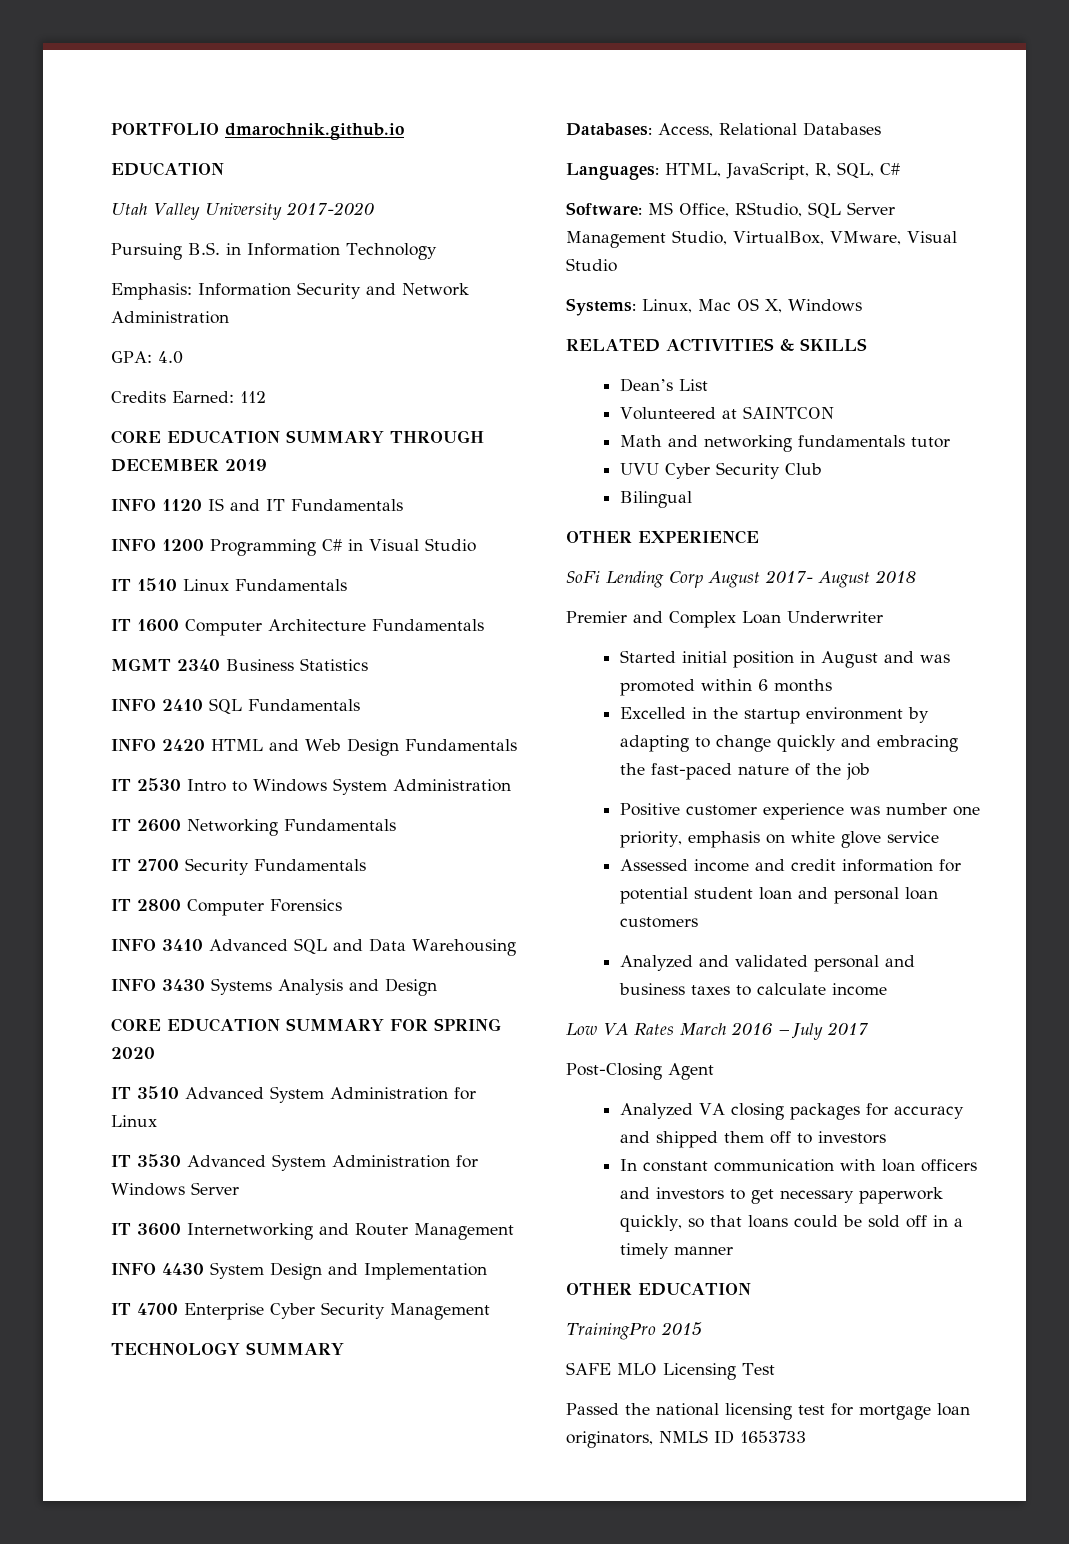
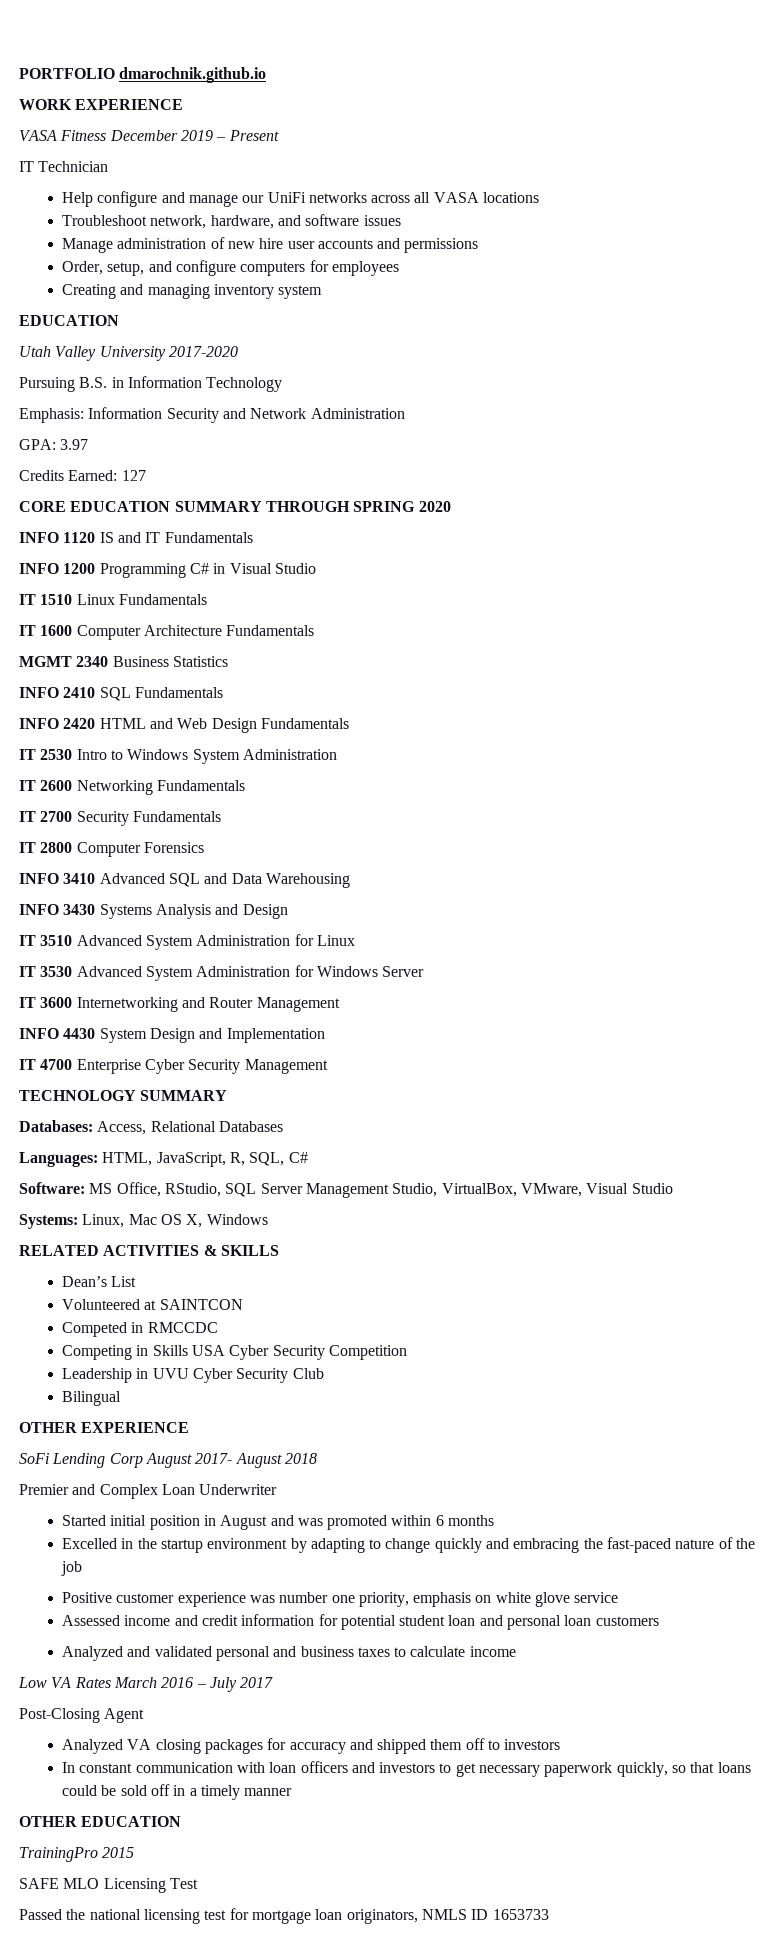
(404, 131) none -> [19,99,184,110] [19,130,279,141] [19,161,109,172] [61,191,540,207] [61,214,401,229] [61,237,479,253] [61,260,399,276] [61,284,323,299] // WORK EXPERIENCE // VASA Fitness December 2019 – Present // IT Technician // Help configure and manage our UniFi networks across all VASA locations // Troubleshoot network, hardware, and software issues // Manage administration of new hire user accounts and permissions // Order, setup, and configure computers for employees // Creating and managing inventory system
[157,351,183,364] 4.0 -> [60,439,89,450] 3.97
[240,391,266,403] 112 -> [121,470,146,481] 127
[111,458,267,472] DECEMBER 2019 -> [353,501,451,512] SPRING 2020
[111,1018,501,1032] [111,1047,155,1059] // CORE EDUCATION SUMMARY FOR SPRING 2020 -> (288, 911) none
[619,435,950,452] Math and networking fundamentals tutor // -> [61,1322,218,1337] [61,1345,407,1360] [61,1368,149,1383] Competed in RMCCDC // Competing in Skills USA Cyber Security Competition // Leadership in

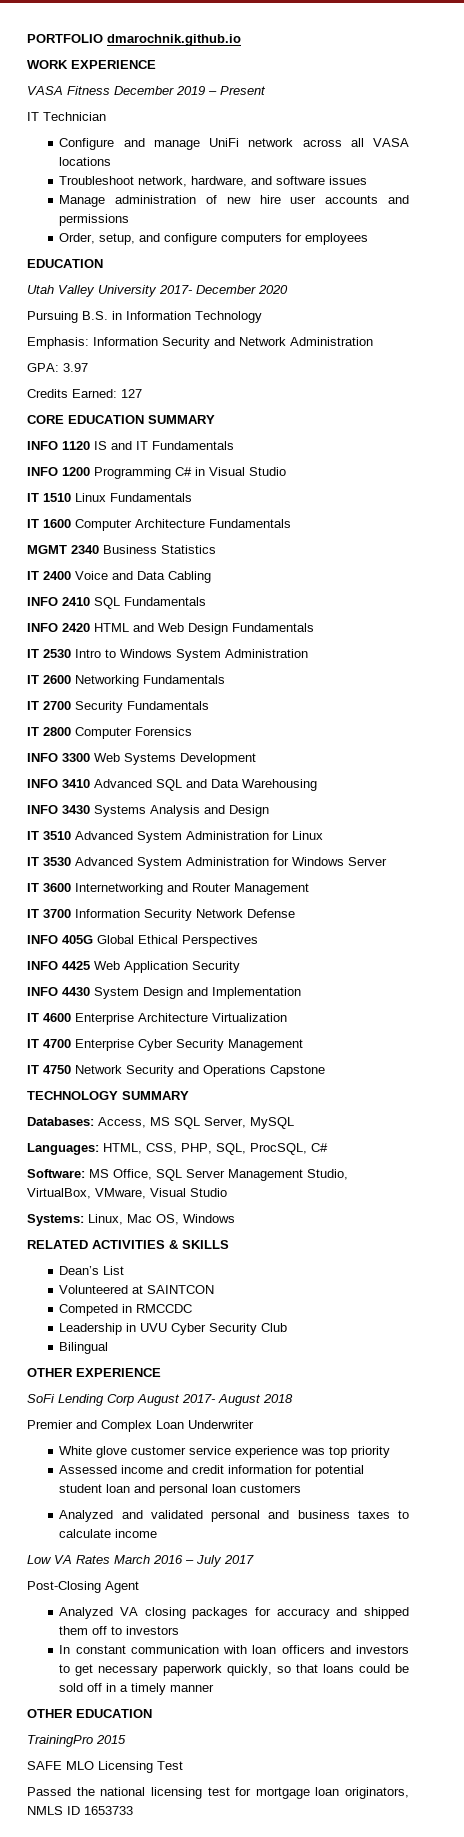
[61,191,367,207] Help configure and manage our UniFi networks -> [59,138,294,150] Configure and manage UniFi network
[61,284,323,299] // Creating and managing inventory system -> (369, 239) none
[168,346,238,357] 2017-2020 -> [159,285,288,294] 2017- December 2020
[265,501,451,512] THROUGH SPRING 2020 -> (215, 419) none
(228, 661) none -> [27,571,211,583] // IT 2400 Voice and Data Cabling
(204, 847) none -> [27,753,256,765] // INFO 3300 Web Systems Development
(340, 1004) none -> [27,909,295,921] [27,935,258,947] [27,961,240,973] // IT 3700 Information Security Network Defense // INFO 405G Global Ethical Perspectives // INFO 4425 Web Application Security
(325, 1035) none -> [27,1013,287,1025] // IT 4600 Enterprise Architecture Virtualization
[19,1090,228,1101] [19,1120,283,1135] [19,1152,285,1167] TECHNOLOGY SUMMARY // Databases: Access, Relational Databases // Languages: HTML, JavaScript, R, SQL, -> [27,1065,325,1077] [27,1091,189,1100] [27,1117,294,1129] [27,1143,307,1155] IT 4750 Network Security and Operations Capstone // TECHNOLOGY SUMMARY // Databases: Access, MS SQL Server, MySQL // Languages: HTML, CSS, PHP, SQL, ProcSQL,
[164,1183,221,1197] RStudio, -> (152, 1174) none
[160,1214,203,1228] OS X, -> [156,1214,179,1225] OS,
[61,1345,407,1360] // Competing in Skills USA Cyber Security Competition -> (193, 1308) none
[61,1515,495,1530] [61,1537,756,1553] [60,1561,82,1576] [61,1592,619,1607] Started initial position in August and was promoted within 6 months // Excelled in the startup environment by adapting to change quickly and embracing the fast-paced nature of the job // Positive customer experience was number one priority, emphasis on white glove service -> [59,1446,391,1458] White glove customer service experience was top priority

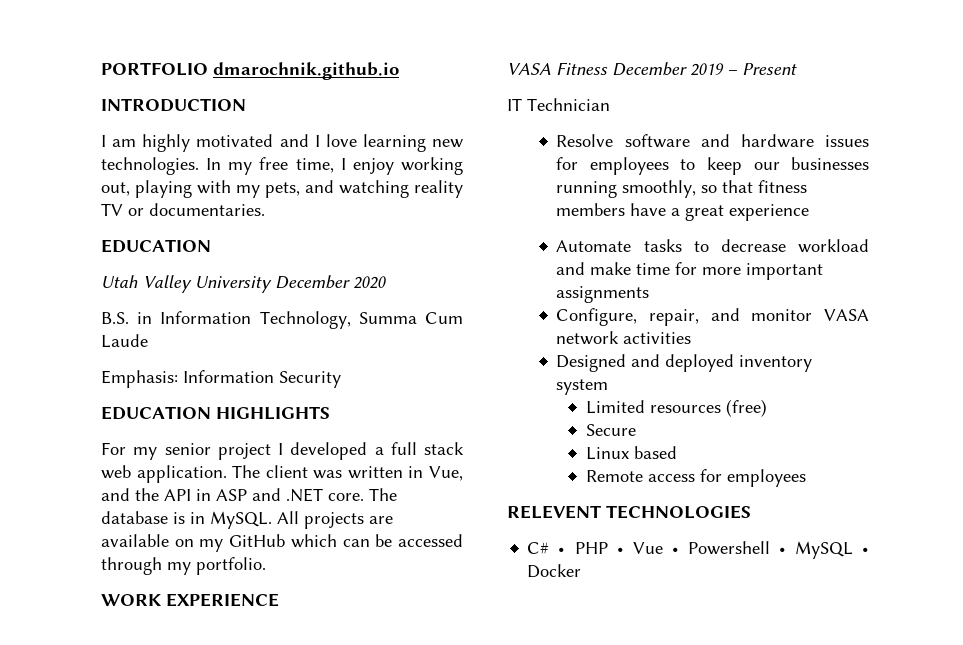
(241, 40) none -> [101,98,246,112] [101,134,463,152] [101,157,463,175] [101,180,463,198] [101,203,265,216] [101,239,211,253] [101,275,386,293] [101,311,463,329] [101,334,148,348] [101,370,341,388] [101,406,330,420] [101,442,464,460] [101,465,463,483] [101,488,397,502] [101,511,393,529] [101,534,463,552] [101,557,266,575] // INTRODUCTION // I am highly motivated and I love learning new technologies. In my free time, I enjoy working out, playing with my pets, and watching reality TV or documentaries. // EDUCATION // Utah Valley University December 2020 // B.S. in Information Technology, Summa Cum Laude // Emphasis: Information Security // EDUCATION HIGHLIGHTS // For my senior project I developed a full stack web application. The client was written in Vue, and the API in ASP and .NET core. The database is in MySQL. All projects are available on my GitHub which can be accessed through my portfolio.
[59,138,410,150] [59,157,112,166] [59,176,368,187] [59,195,409,207] [59,214,130,226] [59,233,369,245] [27,259,103,268] [27,285,288,297] [27,311,262,323] [27,337,373,349] [27,363,88,372] [27,389,142,398] [27,415,215,424] [27,441,234,450] [27,467,286,479] [27,493,192,502] [27,519,291,531] [27,545,216,554] [27,571,211,583] [27,597,206,609] [27,623,314,635] [27,649,308,661] [27,675,225,687] [27,701,209,713] [27,727,192,739] [27,753,256,765] [27,779,317,791] [27,805,269,817] [27,831,323,843] [27,857,387,869] [27,883,309,895] [27,909,295,921] [27,935,258,947] [27,961,240,973] [27,987,301,999] [27,1013,287,1025] [27,1039,303,1051] [27,1065,325,1077] [27,1091,189,1100] [27,1117,294,1129] [27,1143,328,1155] [27,1169,348,1181] [27,1188,227,1199] [27,1214,235,1226] [27,1240,229,1249] [59,1266,125,1275] [59,1285,215,1294] [59,1304,193,1316] [59,1323,288,1335] [59,1342,109,1354] [27,1368,161,1377] [27,1394,293,1406] [27,1420,254,1432] [59,1446,391,1458] [59,1465,365,1477] [59,1484,302,1496] [59,1510,410,1522] [59,1529,158,1538] [27,1555,254,1567] [27,1581,139,1593] [59,1607,409,1619] [59,1626,180,1635] [59,1645,410,1654] [59,1664,410,1676] [59,1683,215,1695] [27,1709,152,1718] [27,1735,126,1747] [27,1761,183,1773] [27,1787,409,1799] [27,1806,133,1815] Configure and manage UniFi network across all VASA locations // Troubleshoot network, hardware, and software issues // Manage administration of new hire user accounts and permissions // Order, setup, and configure computers for employees // EDUCATION // Utah Valley University 2017- December 2020 // Pursuing B.S. in Information Technology // Emphasis: Information Security and Network Administration // GPA: 3.97 // Credits Earned: 127 // CORE EDUCATION SUMMARY // INFO 1120 IS and IT Fundamentals // INFO 1200 Programming C# in Visual Studio // IT 1510 Linux Fundamentals // IT 1600 Computer Architecture Fundamentals // MGMT 2340 Business Statistics // IT 2400 Voice and Data Cabling // INFO 2410 SQL Fundamentals // INFO 2420 HTML and Web Design Fundamentals // IT 2530 Intro to Windows System Administration // IT 2600 Networking Fundamentals // IT 2700 Security Fundamentals // IT 2800 Computer Forensics // INFO 3300 Web Systems Development // INFO 3410 Advanced SQL and Data Warehousing // INFO 3430 Systems Analysis and Design // IT 3510 Advanced System Administration for Linux // IT 3530 Advanced System Administration for Windows Server // IT 3600 Internetworking and Router Management // IT 3700 Information Security Network Defense // INFO 405G Global Ethical Perspectives // INFO 4425 Web Application Security // INFO 4430 System Design and Implementation // IT 4600 Enterprise Architecture Virtualization // IT 4700 Enterprise Cyber Security Management // IT 4750 Network Security and Operations Capstone // TECHNOLOGY SUMMARY // Databases: Access, MS SQL Server, MySQL // Languages: HTML, CSS, PHP, SQL, ProcSQL, C# // Software: MS Office, SQL Server Management Studio, VirtualBox, VMware, Visual Studio // Systems: Linux, Mac OS, Windows // RELATED ACTIVITIES & SKILLS // Dean’s List // Volunteered at SAINTCON // Competed in RMCCDC // Leadership in UVU Cyber Security Club // Bilingual // OTHER EXPERIENCE // SoFi Lending Corp August 2017- August 2018 // Premier and Complex Loan Underwriter // White glove customer service experience was top priority // Assessed income and credit information for potential student loan and personal loan customers // Analyzed and validated personal and business taxes to calculate income // Low VA Rates March 2016 – July 2017 // Post-Closing Agent // Analyzed VA closing packages for accuracy and shipped them off to investors // In constant communication with loan officers and investors to get necessary paperwork quickly, so that loans could be sold off in a timely manner // OTHER EDUCATION // TrainingPro 2015 // SAFE MLO Licensing Test // Passed the national licensing test for mortgage loan originators, NMLS ID 1653733 -> [556,134,869,148] [556,157,869,175] [556,180,808,198] [556,203,810,221] [556,239,869,253] [556,262,824,280] [556,286,650,303] [556,308,869,326] [556,331,692,345] [556,354,813,372] [556,379,609,395] [585,399,767,417] [585,424,636,436] [585,446,677,460] [585,469,806,487] [507,505,751,519] [527,541,869,559] [527,564,582,578] Resolve software and hardware issues for employees to keep our businesses running smoothly, so that fitness members have a great experience // Automate tasks to decrease workload and make time for more important assignments // Configure, repair, and monitor VASA network activities // Designed and deployed inventory system // Limited resources (free) // Secure // Linux based // Remote access for employees // RELEVENT TECHNOLOGIES // C# • PHP • Vue • Powershell • MySQL • Docker

